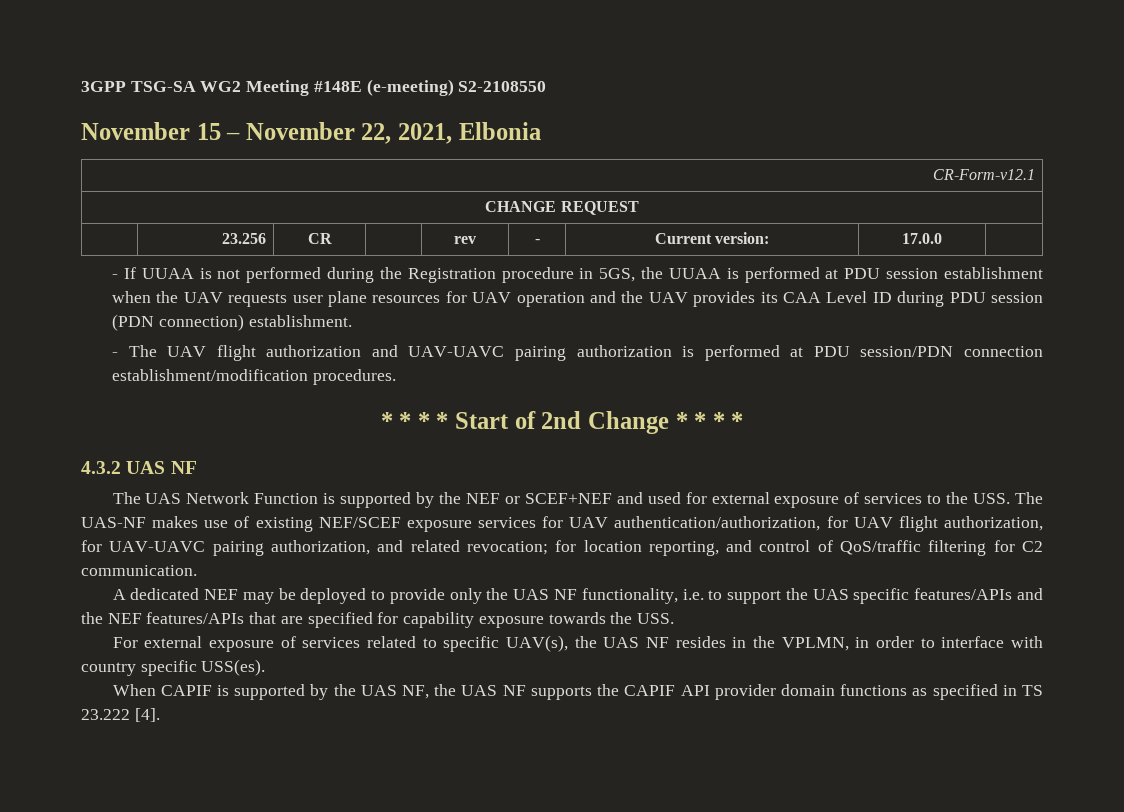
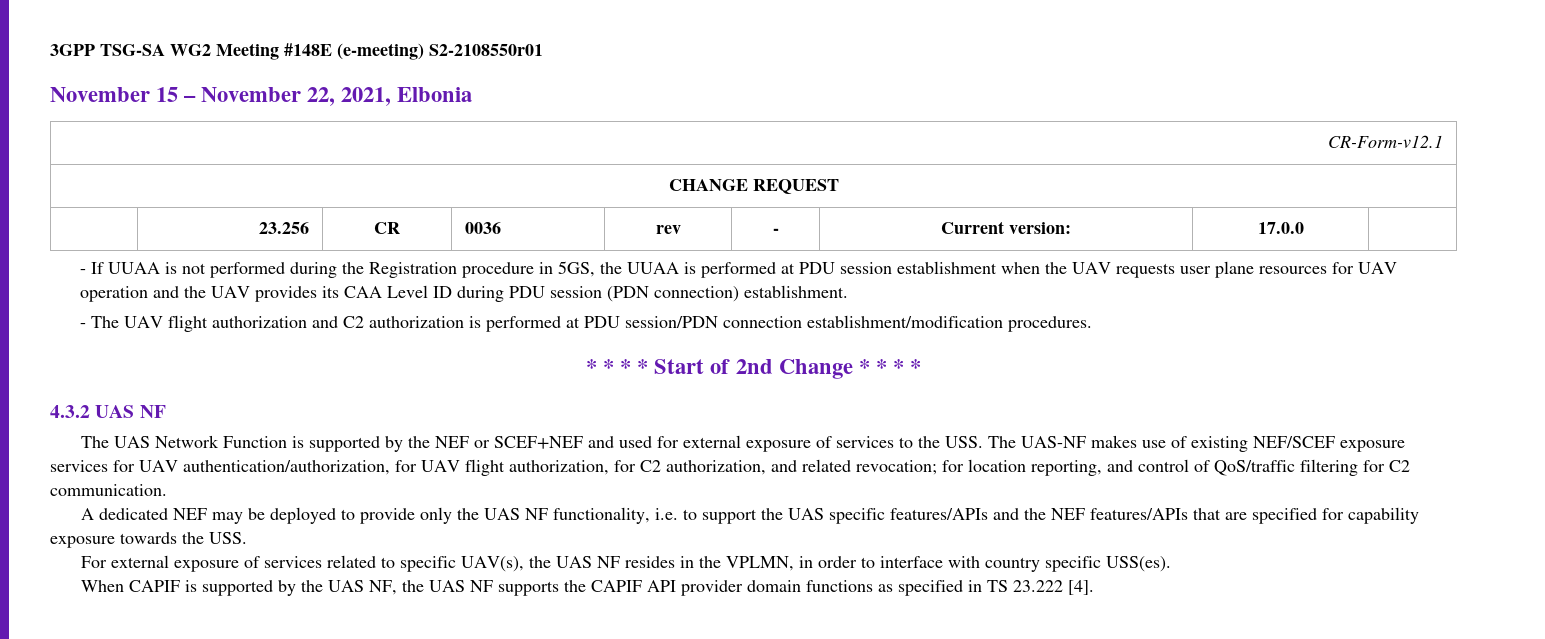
[458,81,547,92] S2-2108550 -> [429,44,543,56] S2-2108550r01
(332, 238) none -> [465,222,502,234] 0036
[408,346,567,361] UAV-UAVC pairing -> [342,316,364,328] C2
[109,541,264,556] UAV-UAVC pairing -> [640,460,661,472] C2

